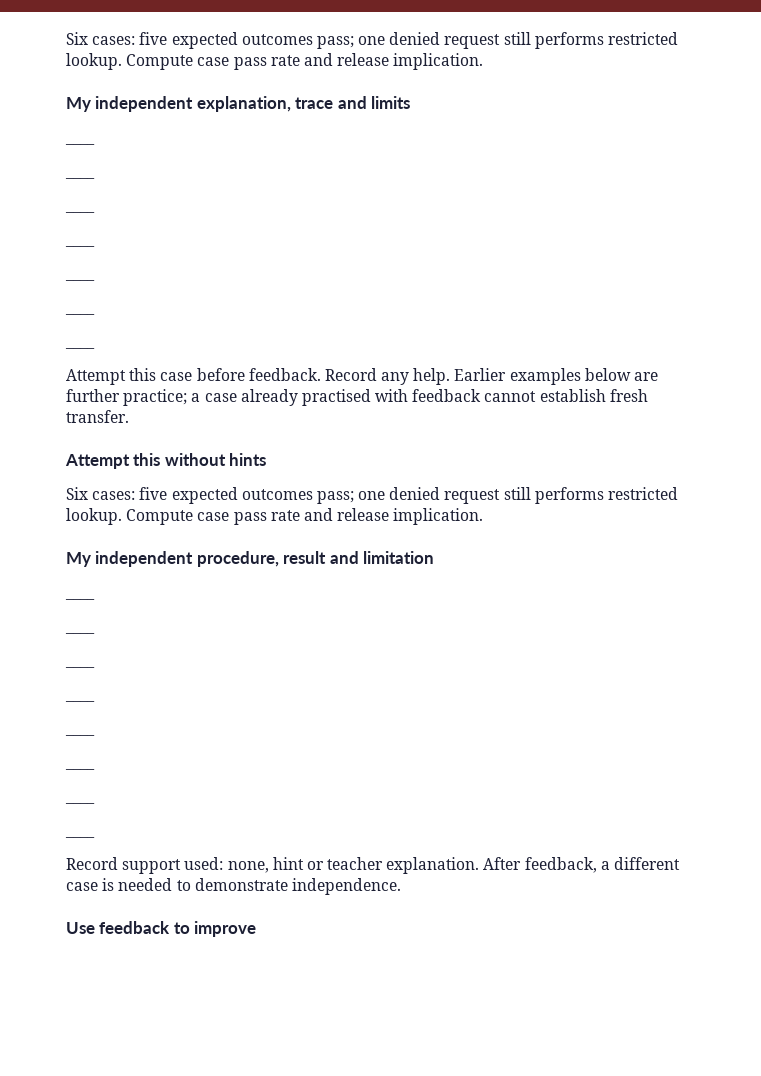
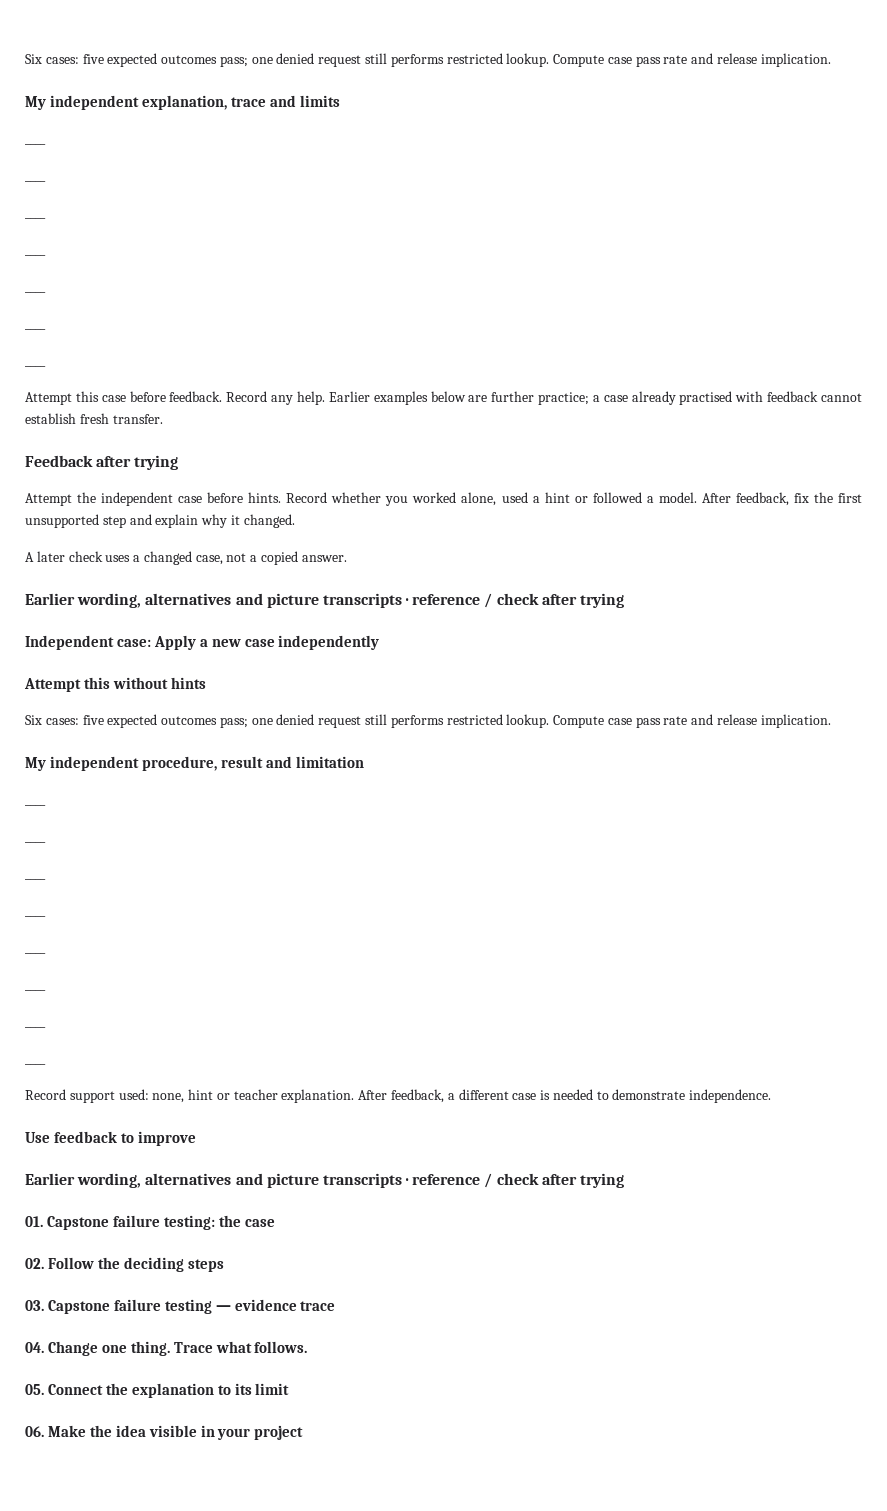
(129, 416) none -> [25,455,179,470] [25,492,862,506] [25,514,295,528] [25,551,347,565] [25,593,625,608] [25,635,380,650] // Feedback after trying // Attempt the independent case before hints. Record whether you worked alone, used a hint or followed a model. After feedback, fix the first unsupported step and explain why it changed. // A later check uses a changed case, not a copied answer. // Earlier wording, alternatives and picture transcripts · reference / check after trying // Independent case: Apply a new case independently
(257, 929) none -> [25,1173,625,1188] [25,1215,275,1230] [25,1257,224,1272] [25,1299,336,1314] [25,1341,308,1356] [25,1383,290,1398] [25,1425,304,1440] // Earlier wording, alternatives and picture transcripts · reference / check after trying // 01. Capstone failure testing: the case // 02. Follow the deciding steps // 03. Capstone failure testing — evidence trace // 04. Change one thing. Trace what follows. // 05. Connect the explanation to its limit // 06. Make the idea visible in your project

